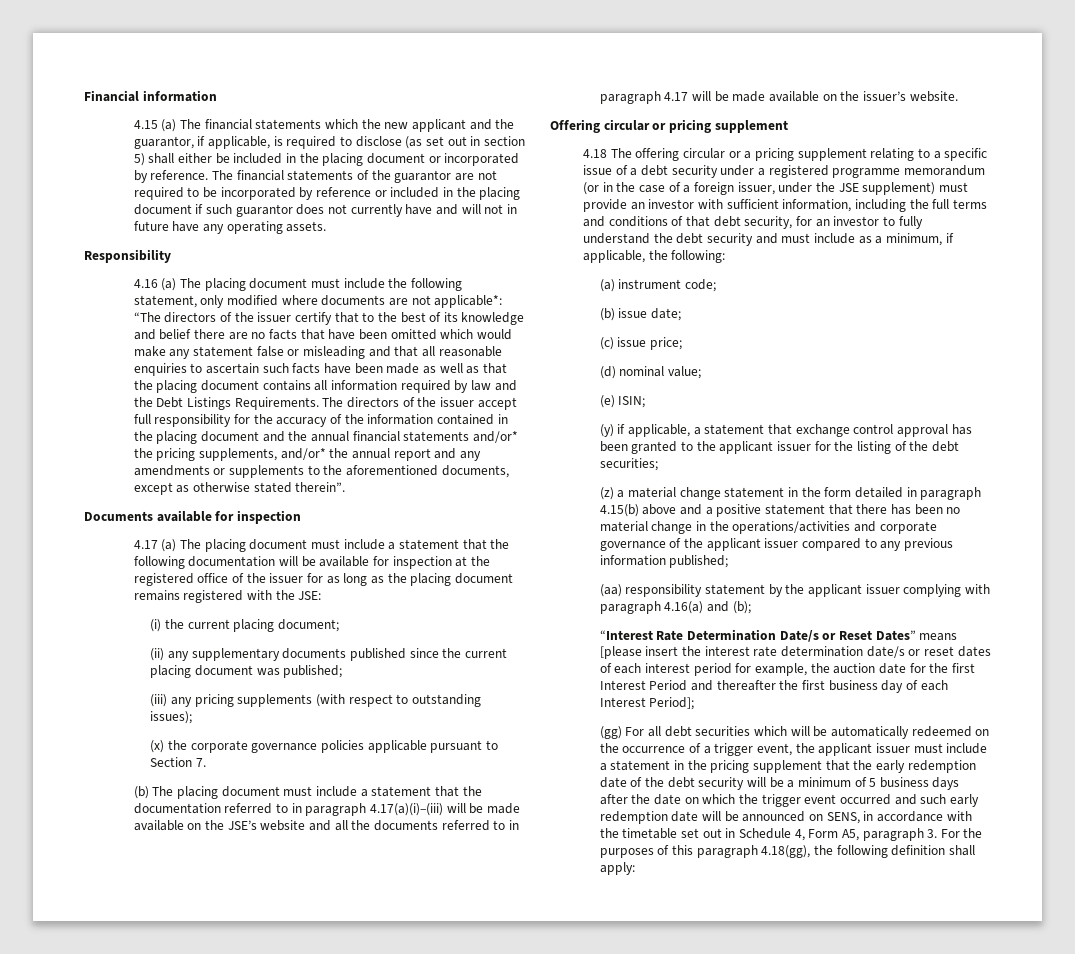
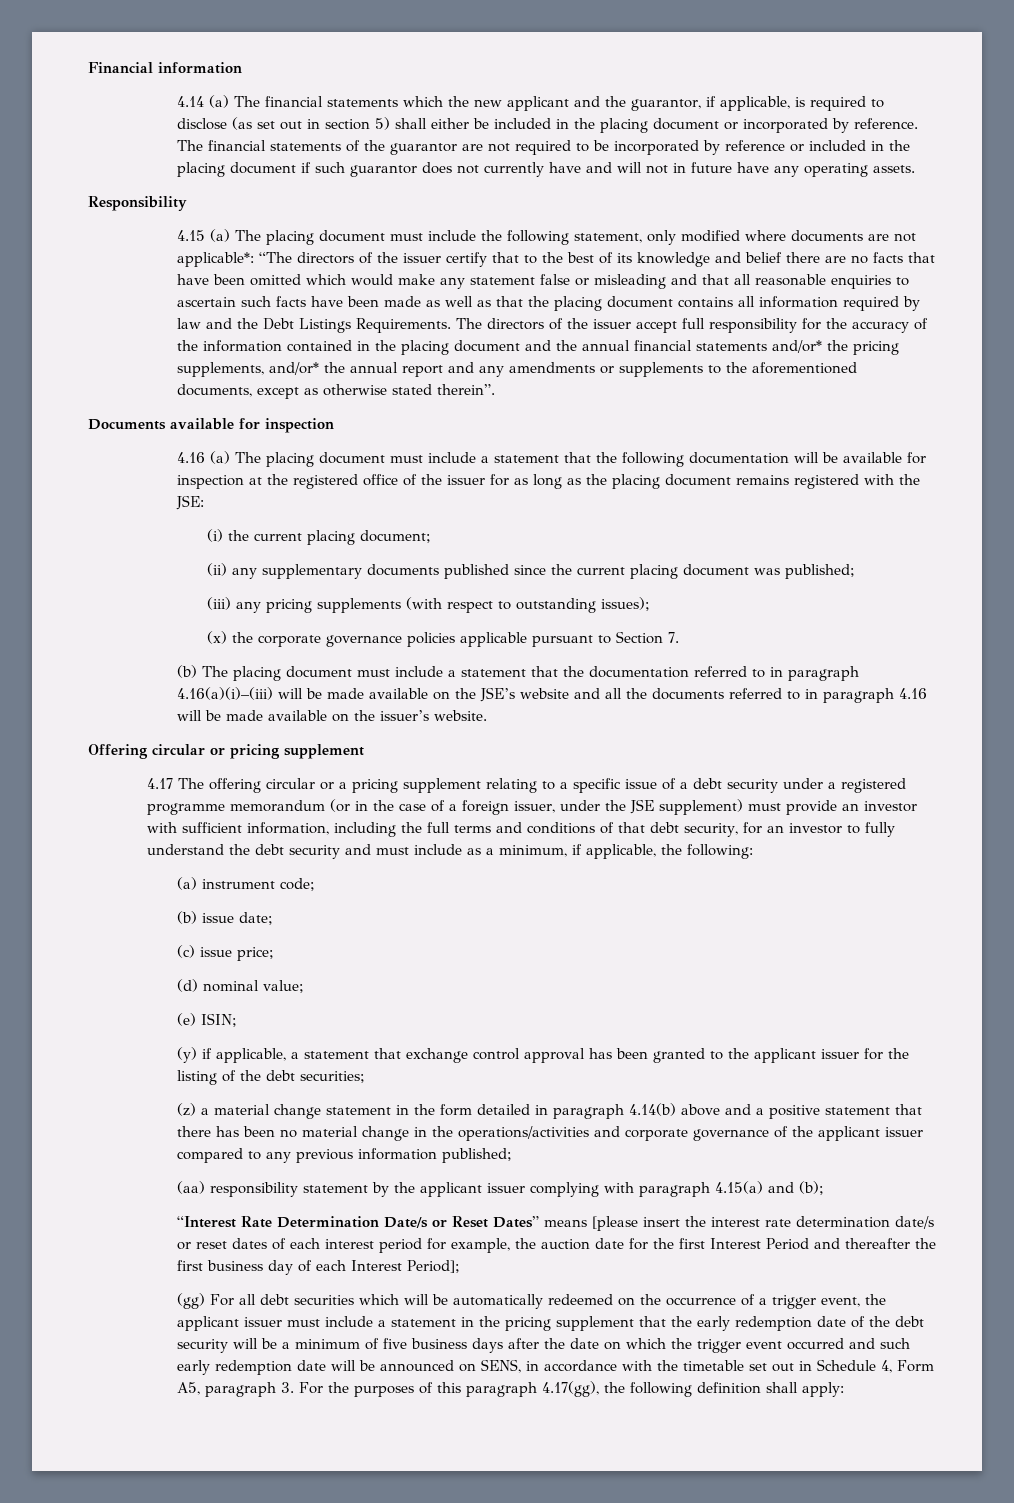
[133,120,158,129] 4.15 -> [176,96,204,107] 4.14
[133,279,158,288] 4.16 -> [176,230,205,241] 4.15
[133,540,158,549] 4.17 -> [176,452,205,463] 4.16
[369,803,443,816] 4.17(a)(i)–(iii) -> [176,687,273,700] 4.16(a)(i)–(iii)
[664,92,689,101] 4.17 -> [898,688,927,699] 4.16
[583,149,608,158] 4.18 -> [147,778,174,789] 4.17
[599,504,639,517] 4.15(b) -> [628,1103,676,1116] 4.14(b)
[664,601,704,614] 4.16(a) -> [714,1181,763,1194] 4.15(a)
[869,778,877,787] 5 -> [382,1338,407,1349] five
[761,845,811,858] 4.18(gg), -> [541,1381,599,1397] 4.17(gg),

